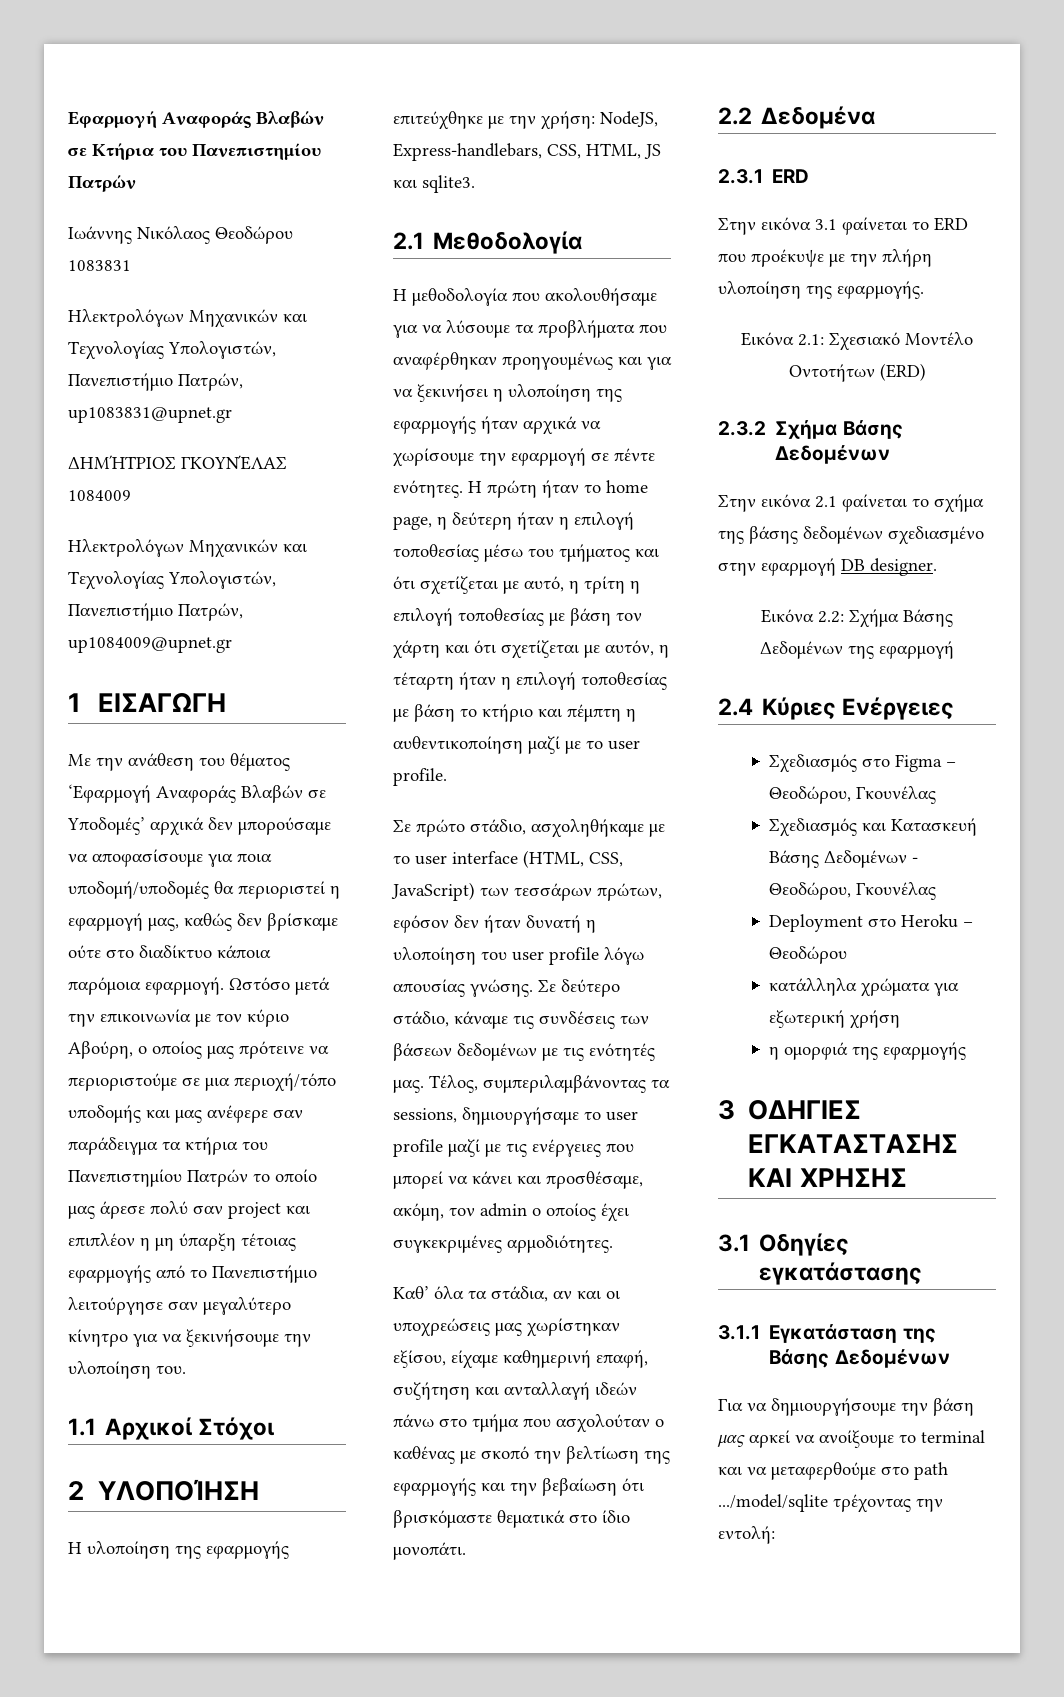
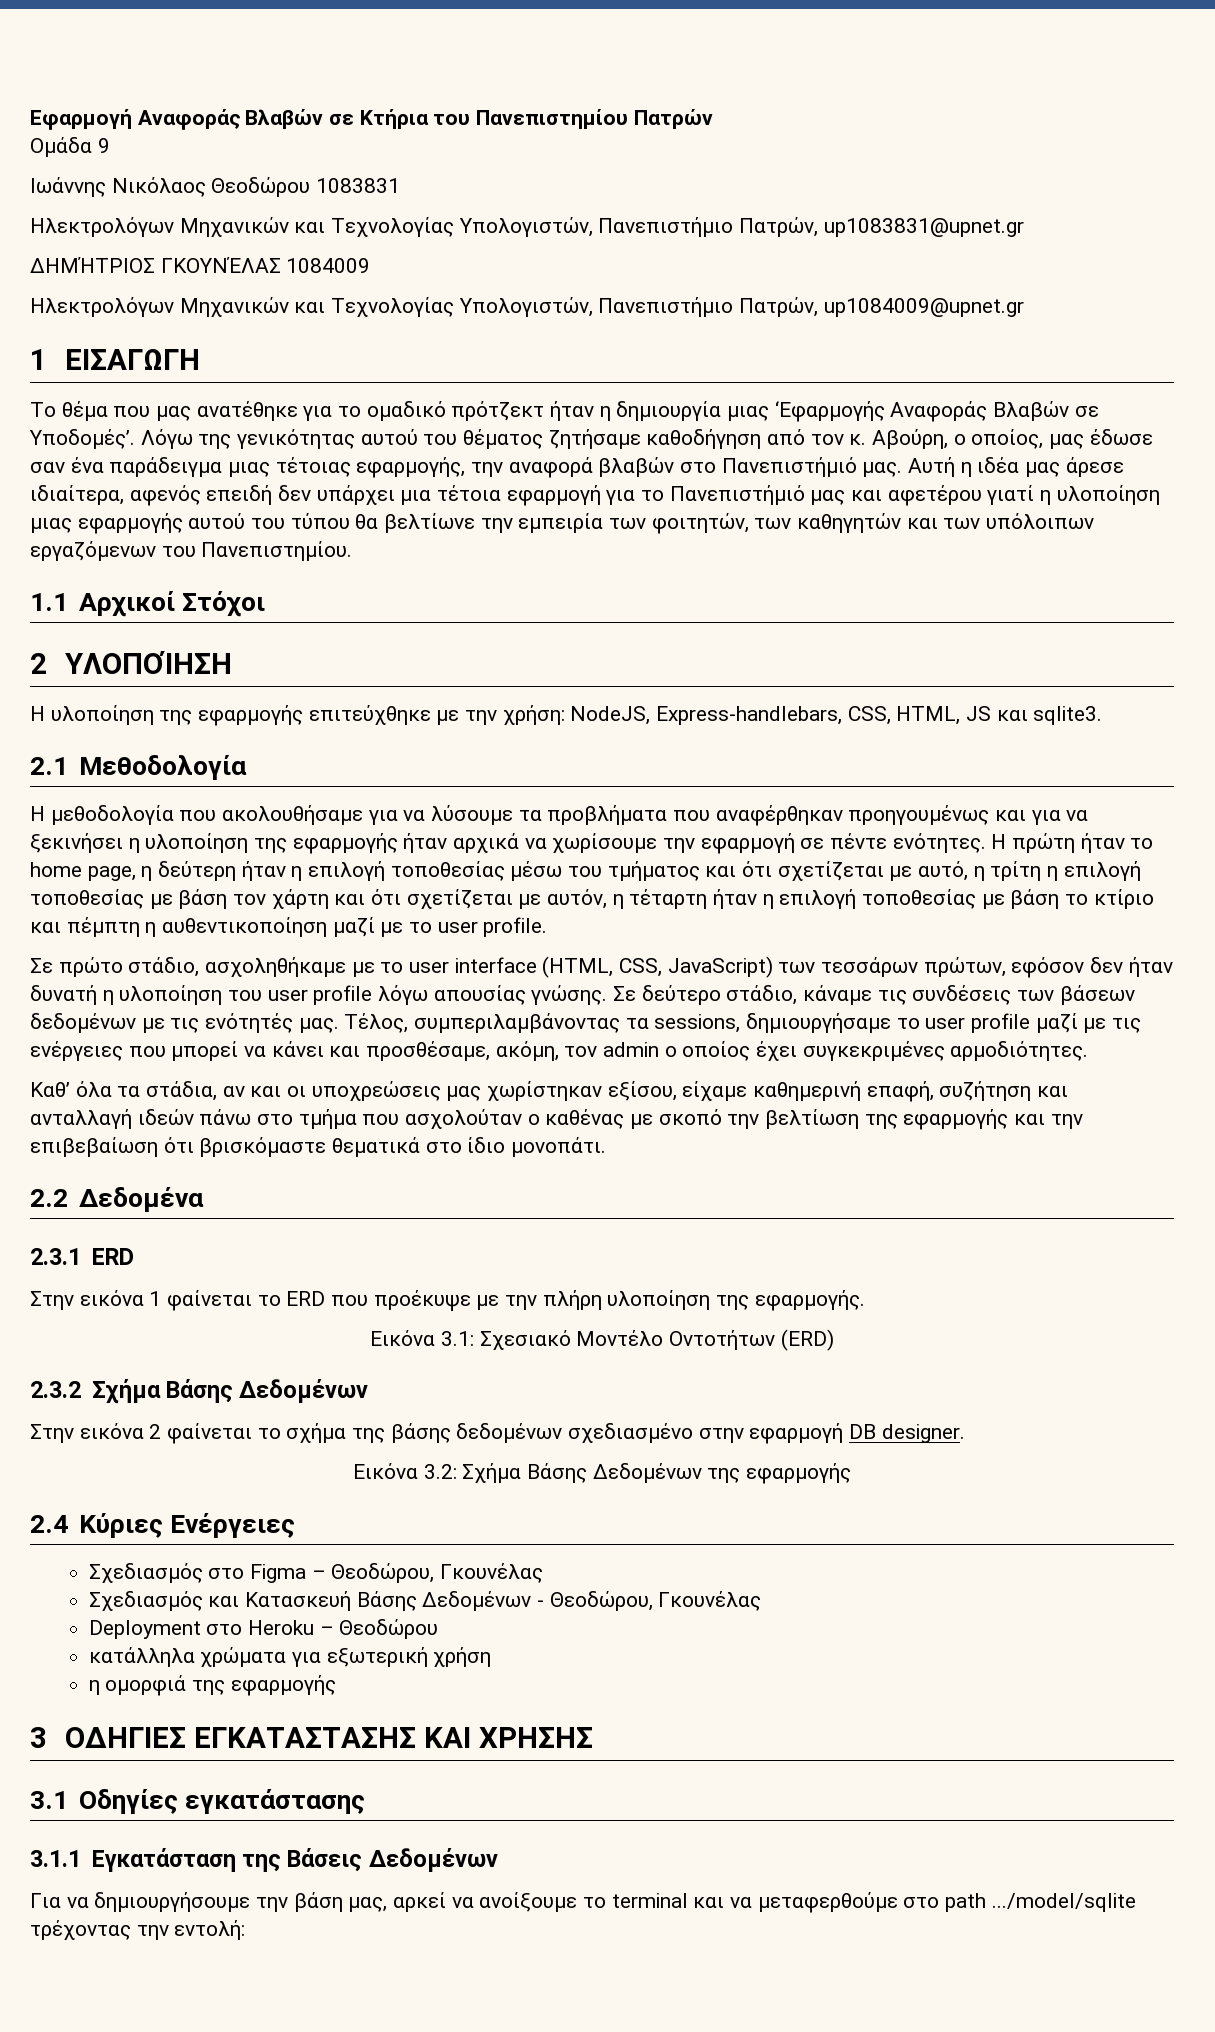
(136, 183) none -> [30,137,110,157] // Ομάδα 9
[68,753,290,771] [68,784,326,803] [67,817,331,836] [68,849,272,867] [68,881,340,899] [68,913,338,931] [68,945,271,958] [68,977,330,995] [68,1009,289,1027] [68,1041,329,1059] [68,1073,336,1092] [68,1105,303,1123] [68,1137,268,1155] [68,1169,317,1187] [68,1201,311,1219] [68,1233,296,1251] [68,1265,317,1283] [68,1297,291,1315] [68,1329,311,1347] [68,1361,186,1379] Με την ανάθεση του θέματος ‘Εφαρμογή Αναφοράς Βλαβών σε Υποδομές’ αρχικά δεν μπορούσαμε να αποφασίσουμε για ποια υποδομή/υποδομές θα περιοριστεί η εφαρμογή μας, καθώς δεν βρίσκαμε ούτε στο διαδίκτυο κάποια παρόμοια εφαρμογή. Ωστόσο μετά την επικοινωνία με τον κύριο Αβούρη, ο οποίος μας πρότεινε να περιοριστούμε σε μια περιοχή/τόπο υποδομής και μας ανέφερε σαν παράδειγμα τα κτήρια του Πανεπιστημίου Πατρών το οποίο μας άρεσε πολύ σαν project και επιπλέον η μη ύπαρξη τέτοιας εφαρμογής από το Πανεπιστήμιο λειτούργησε σαν μεγαλύτερο κίνητρο για να ξεκινήσουμε την υλοποίηση του. -> [30,401,1099,422] [29,429,1153,449] [30,457,1124,478] [30,485,1160,506] [30,513,1095,534] [30,541,353,561] Το θέμα που μας ανατέθηκε για το ομαδικό πρότζεκτ ήταν η δημιουργία μιας ‘Εφαρμογής Αναφοράς Βλαβών σε Υποδομές’. Λόγω της γενικότητας αυτού του θέματος ζητήσαμε καθοδήγηση από τον κ. Αβούρη, ο οποίος, μας έδωσε σαν ένα παράδειγμα μιας τέτοιας εφαρμογής, την αναφορά βλαβών στο Πανεπιστήμιό μας. Αυτή η ιδέα μας άρεσε ιδιαίτερα, αφενός επειδή δεν υπάρχει μια τέτοια εφαρμογή για το Πανεπιστήμιό μας και αφετέρου γιατί η υλοποίηση μιας εφαρμογής αυτού του τύπου θα βελτίωνε την εμπειρία των φοιτητών, των καθηγητών και των υπόλοιπων εργαζόμενων του Πανεπιστημίου.
[482,704,533,722] κτήριο -> [1093,889,1154,909] κτίριο
[542,1478,617,1496] βεβαίωση -> [30,1137,158,1157] επιβεβαίωση
[815,219,837,230] 3.1 -> [149,1291,162,1306] 1
[798,334,824,346] 2.1: -> [440,1331,474,1346] 3.1:
[815,496,837,508] 2.1 -> [149,1424,162,1439] 2
[818,611,844,623] 2.2: -> [423,1464,457,1479] 3.2:
[879,641,954,659] εφαρμογή -> [746,1463,852,1484] εφαρμογής
[769,1349,830,1368] Βάσης -> [287,1848,363,1872] Βάσεις
[717,1434,745,1447] μας -> [348,1897,388,1912] μας,

